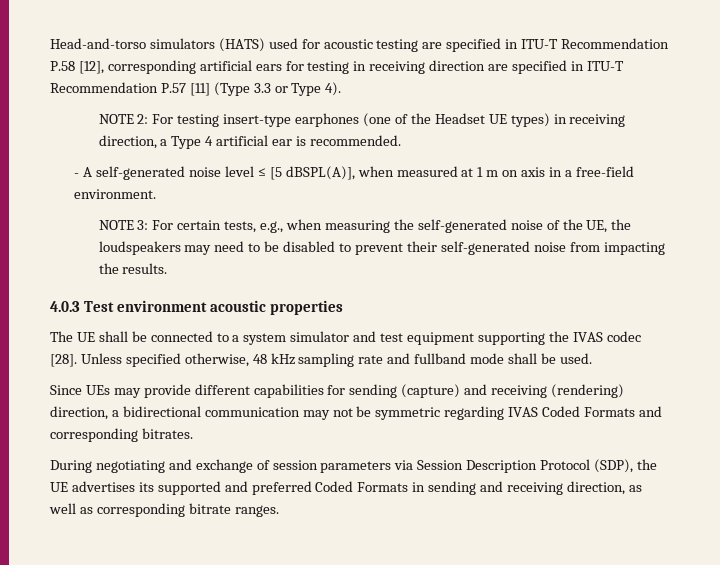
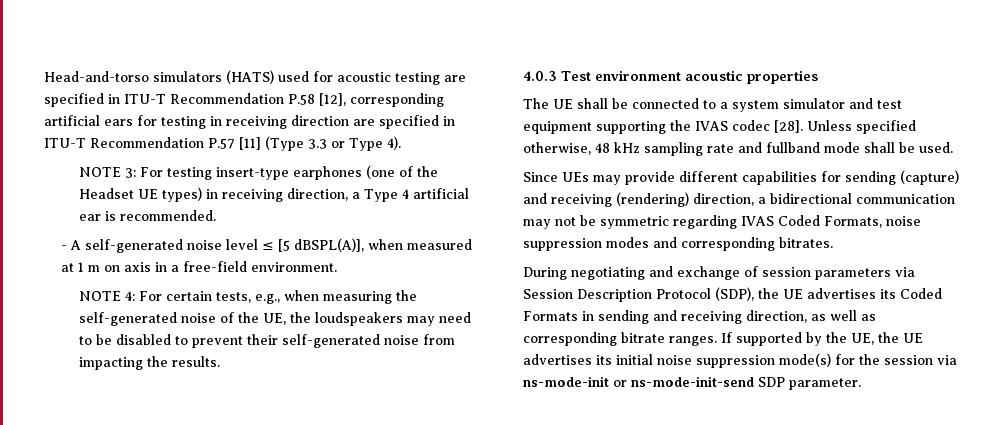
[137,114,149,124] 2: -> [124,168,136,178] 3:
[137,220,149,230] 3: -> [124,291,135,301] 4:
[584,407,636,417] Formats -> [824,216,921,228] [523,237,649,251] Formats, noise suppression modes
[157,481,312,495] supported and preferred -> (896, 294) none
(279, 511) none -> [721,332,923,346] [523,353,957,368] [523,376,861,390] If supported by the UE, the UE advertises its initial noise suppression mode(s) for the session via ns-mode-init or ns-mode-init-send SDP parameter.

